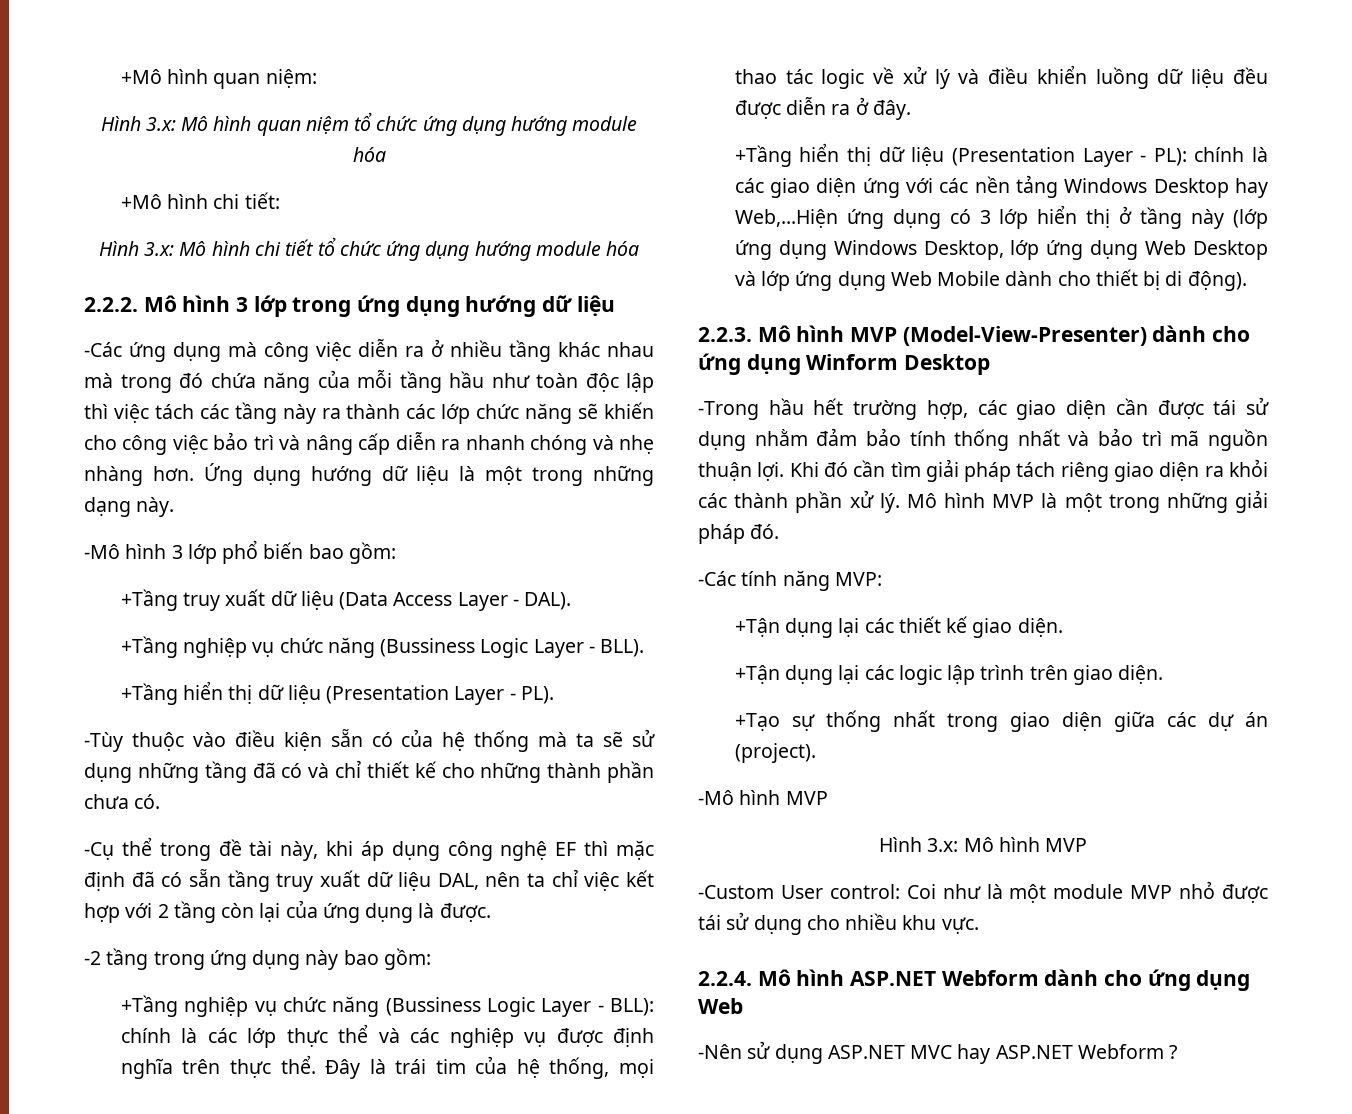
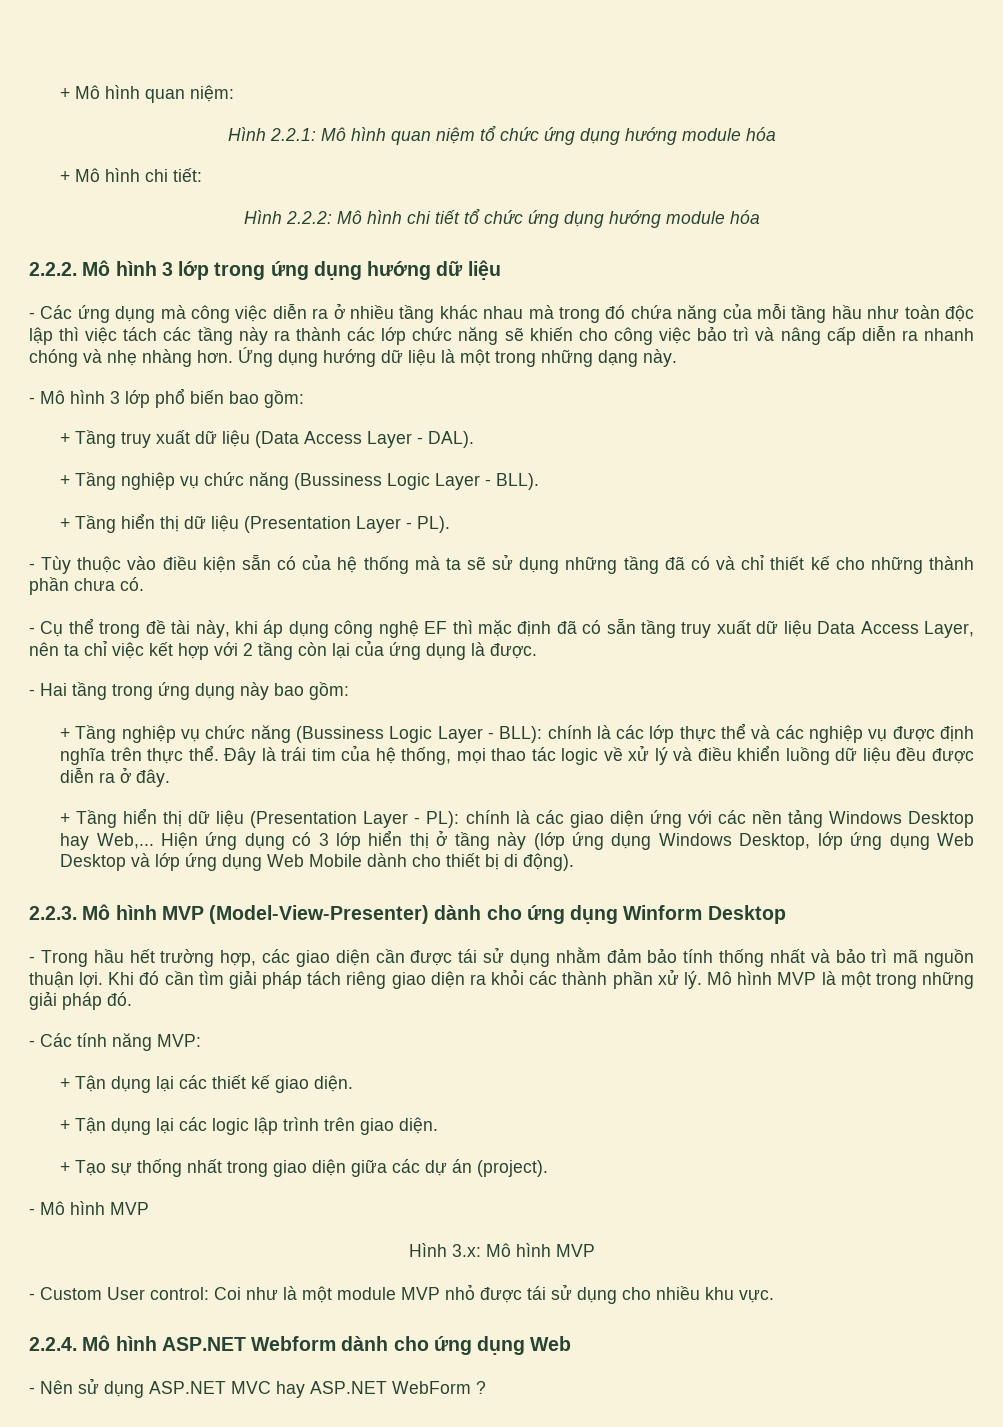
[120,69,162,84] +Mô -> [60,85,101,99] + Mô
[145,117,176,131] 3.x: -> [269,128,316,141] 2.2.1:
[120,194,162,209] +Mô -> [60,168,101,182] + Mô
[144,242,175,256] 3.x: -> [285,211,332,224] 2.2.2:
[84,342,122,357] -Các -> [29,305,73,319] - Các
[84,544,120,559] -Mô -> [29,390,65,404] - Mô
[120,589,178,611] +Tầng -> [60,430,117,448] + Tầng
[120,636,178,658] +Tầng -> [60,472,117,490] + Tầng
[120,683,178,705] +Tầng -> [60,515,117,533] + Tầng
[84,732,123,752] -Tùy -> [29,556,72,574] - Tùy
[84,842,114,860] -Cụ -> [29,621,64,637] - Cụ
[437,873,479,890] DAL, -> [817,621,974,638] Data Access Layer,
[84,951,101,965] -2 -> [29,683,67,696] - Hai
[120,995,178,1017] +Tầng -> [60,725,117,743] + Tầng
[734,145,792,167] +Tầng -> [60,810,118,828] + Tầng
[734,209,838,228] Web,...Hiện -> [96,832,198,849] Web,... Hiện
[698,401,759,420] -Trong -> [29,950,88,967] - Trong
[698,571,736,586] -Các -> [29,1033,72,1047] - Các
[734,618,780,637] +Tận -> [60,1075,107,1092] + Tận
[734,665,780,684] +Tận -> [60,1117,107,1134] + Tận
[734,713,780,731] +Tạo -> [60,1160,107,1176] + Tạo
[698,790,734,805] -Mô -> [29,1201,65,1215] - Mô
[698,885,774,899] -Custom -> [29,1287,102,1300] - Custom
[698,1044,742,1059] -Nên -> [29,1380,73,1394] - Nên
[1077,1044,1164,1059] Webform -> [392,1381,471,1394] WebForm

